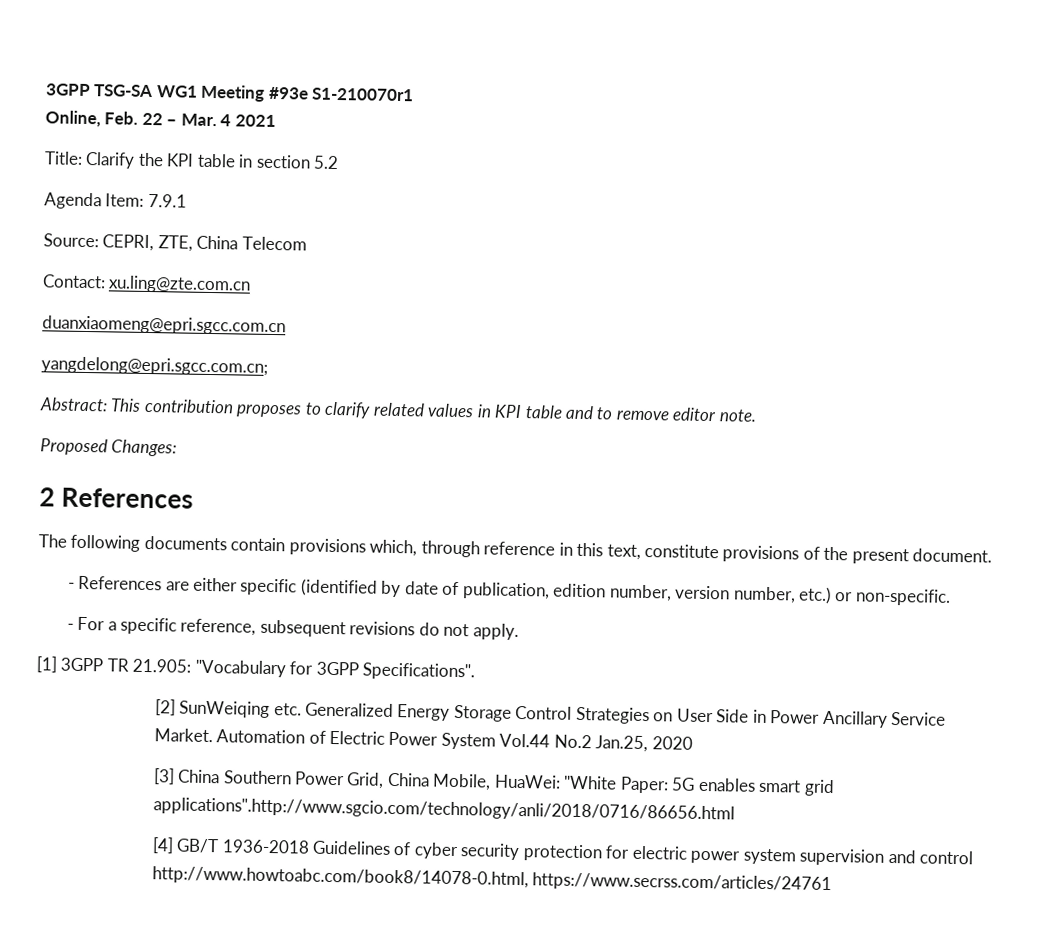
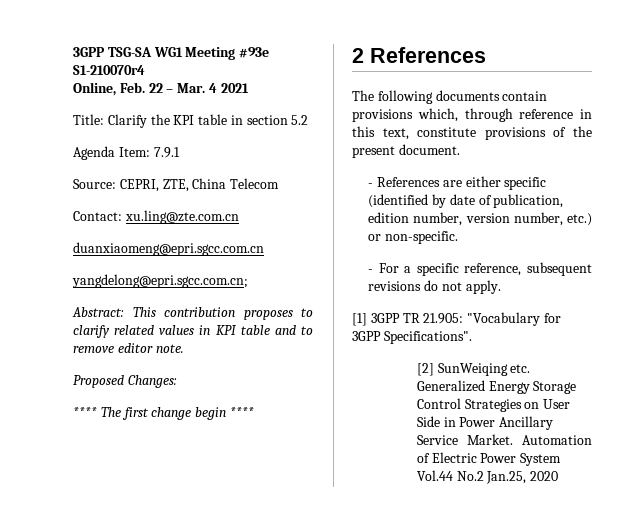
[311,87,415,102] S1-210070r1 -> [73,65,145,75] S1-210070r4
(178, 448) none -> [73,407,254,420] // **** The first change begin ****
[152,768,835,797] [152,797,735,823] [151,837,974,866] [151,866,833,894] // [3] China Southern Power Grid, China Mobile, HuaWei: "White Paper: 5G enables smart grid applications".http://www.sgcio.com/technology/anli/2018/0716/86656.html // [4] GB/T 1936-2018 Guidelines of cyber security protection for electric power system supervision and control http://www.howtoabc.com/book8/14078-0.html, https://www.secrss.com/articles/24761 -> (559, 476) none

